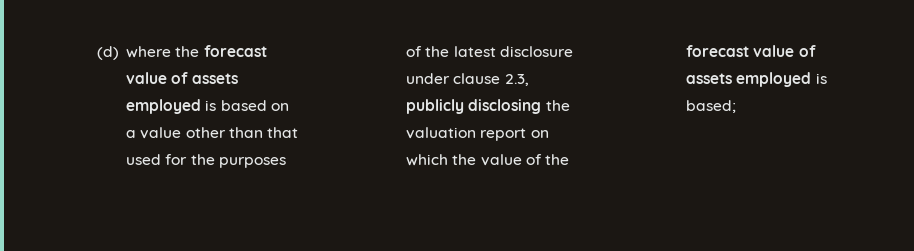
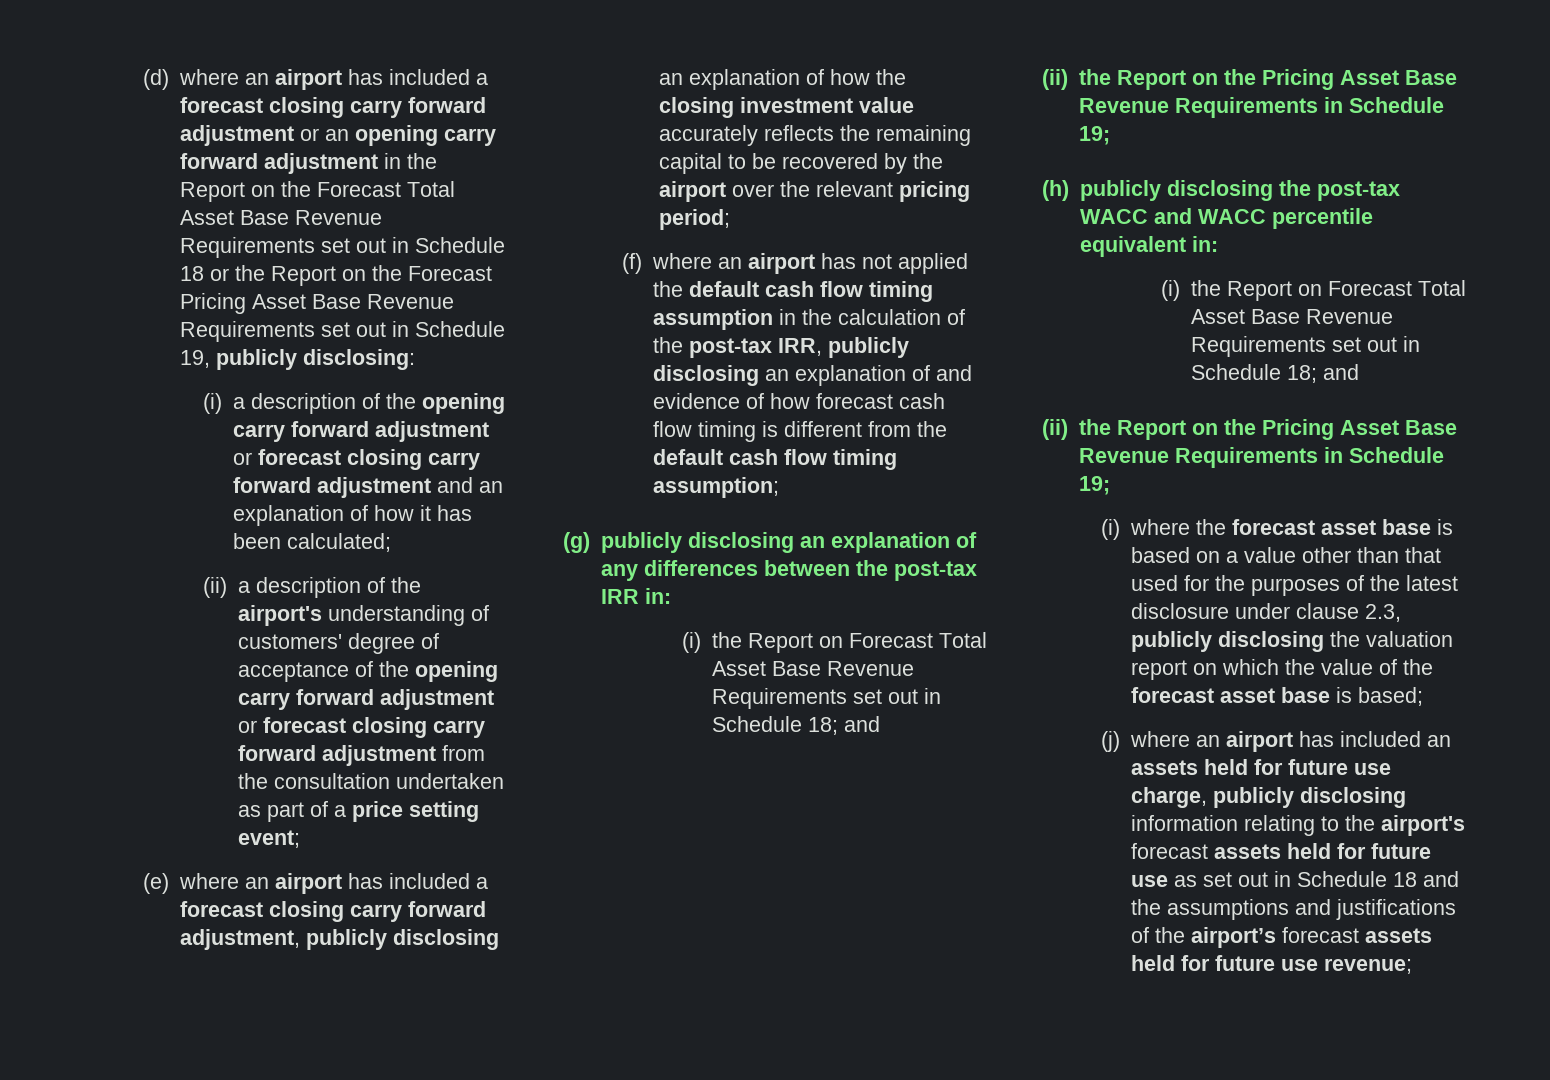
[175,45,267,57] [126,72,238,84] [126,99,202,114] the forecast value of assets employed -> [245,69,489,90] [180,97,487,118] [180,125,497,146] [180,153,438,174] [180,181,456,202] [180,210,383,225] [180,237,506,258] [180,265,493,286] [180,293,455,314] [180,321,506,342] [180,349,416,370] [202,393,505,414] [232,421,489,442] [232,449,480,470] [232,477,503,498] [232,505,472,526] [232,533,391,552] [202,577,421,598] [237,605,489,626] [237,633,439,654] [237,661,498,682] [237,689,494,710] [237,717,485,738] [237,745,485,766] [237,773,504,789] [237,801,479,822] [237,830,300,848] [143,873,489,894] [180,901,487,922] [180,929,500,950] [659,69,907,90] [659,97,915,118] [659,125,972,146] [659,153,944,174] [659,181,971,202] [659,209,731,230] [622,253,969,274] [653,281,934,302] [653,309,966,330] [653,337,910,358] [653,365,973,386] [653,393,946,409] [653,421,948,442] [653,449,898,470] [653,477,780,498] [563,532,977,553] [600,560,977,581] [600,588,671,604] [681,632,987,653] [711,661,914,676] [711,688,941,709] [711,716,880,735] [1042,69,1457,90] [1078,97,1444,118] [1078,126,1110,145] [1042,180,1400,201] [1079,208,1373,229] [1079,236,1218,257] [1160,280,1466,301] [1190,309,1393,324] [1190,336,1420,357] [1190,364,1359,383] [1042,419,1457,440] [1078,447,1444,468] [1078,476,1110,495] [1101,519,1432,540] an airport has included a forecast closing carry forward adjustment or an opening carry forward adjustment in the Report on the Forecast Total Asset Base Revenue Requirements set out in Schedule 18 or the Report on the Forecast Pricing Asset Base Revenue Requirements set out in Schedule 19, publicly disclosing: // (i) a description of the opening carry forward adjustment or forecast closing carry forward adjustment and an explanation of how it has been calculated; // (ii) a description of the airport's understanding of customers' degree of acceptance of the opening carry forward adjustment or forecast closing carry forward adjustment from the consultation undertaken as part of a price setting event; // (e) where an airport has included a forecast closing carry forward adjustment, publicly disclosing an explanation of how the closing investment value accurately reflects the remaining capital to be recovered by the airport over the relevant pricing period; // (f) where an airport has not applied the default cash flow timing assumption in the calculation of the post-tax IRR, publicly disclosing an explanation of and evidence of how forecast cash flow timing is different from the default cash flow timing assumption; // (g) publicly disclosing an explanation of any differences between the post-tax IRR in: // (i) the Report on Forecast Total Asset Base Revenue Requirements set out in Schedule 18; and // (ii) the Report on the Pricing Asset Base Revenue Requirements in Schedule 19; // (h) publicly disclosing the post-tax WACC and WACC percentile equivalent in: // (i) the Report on Forecast Total Asset Base Revenue Requirements set out in Schedule 18; and // (ii) the Report on the Pricing Asset Base Revenue Requirements in Schedule 19; // (i) where the forecast asset base
[753,45,816,57] [686,72,827,87] [686,100,737,113] value of assets employed is based; -> [1220,687,1424,706] [1101,731,1452,752] [1131,759,1392,775] [1131,787,1407,808] [1131,815,1466,836] [1131,843,1432,859] [1131,871,1460,887] [1131,899,1457,920] [1131,927,1433,948] [1131,955,1413,974] asset base is based; // (j) where an airport has included an assets held for future use charge, publicly disclosing information relating to the airport's forecast assets held for future use as set out in Schedule 18 and the assumptions and justifications of the airport’s forecast assets held for future use revenue;

